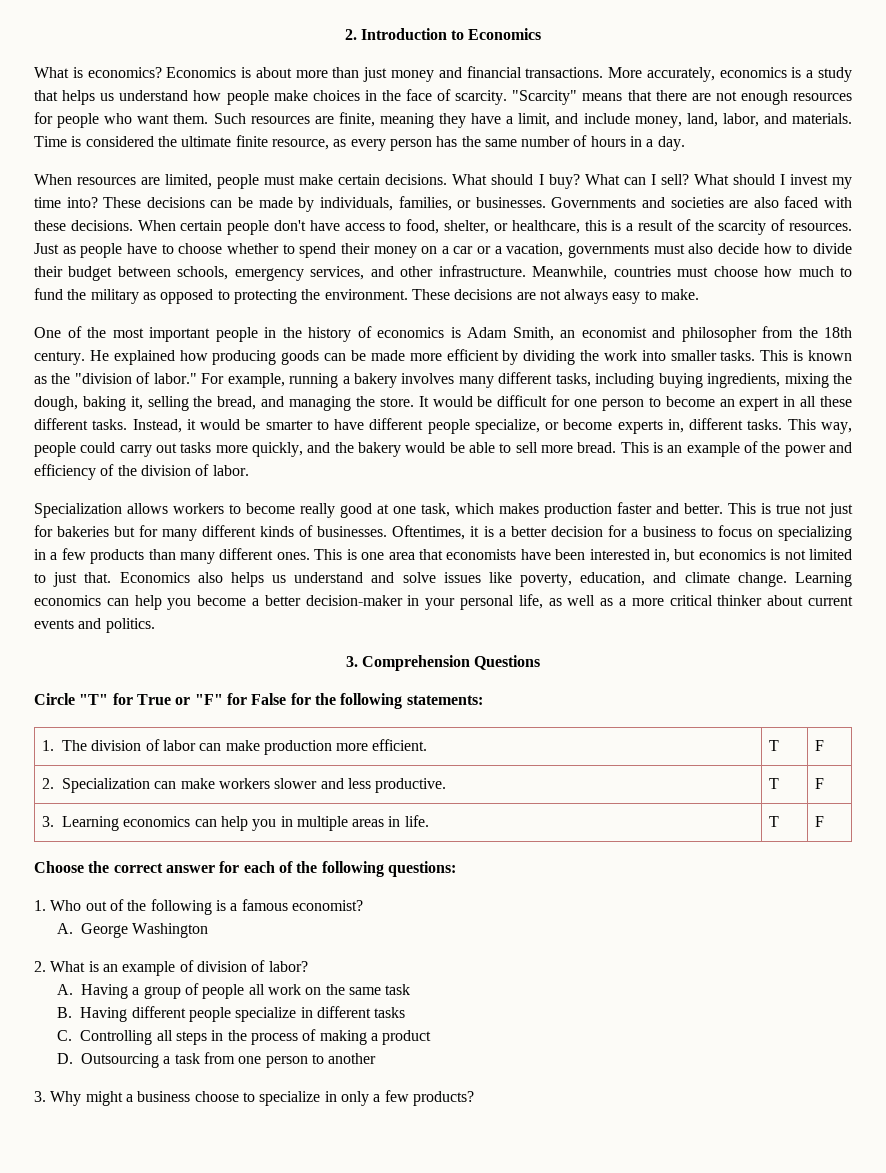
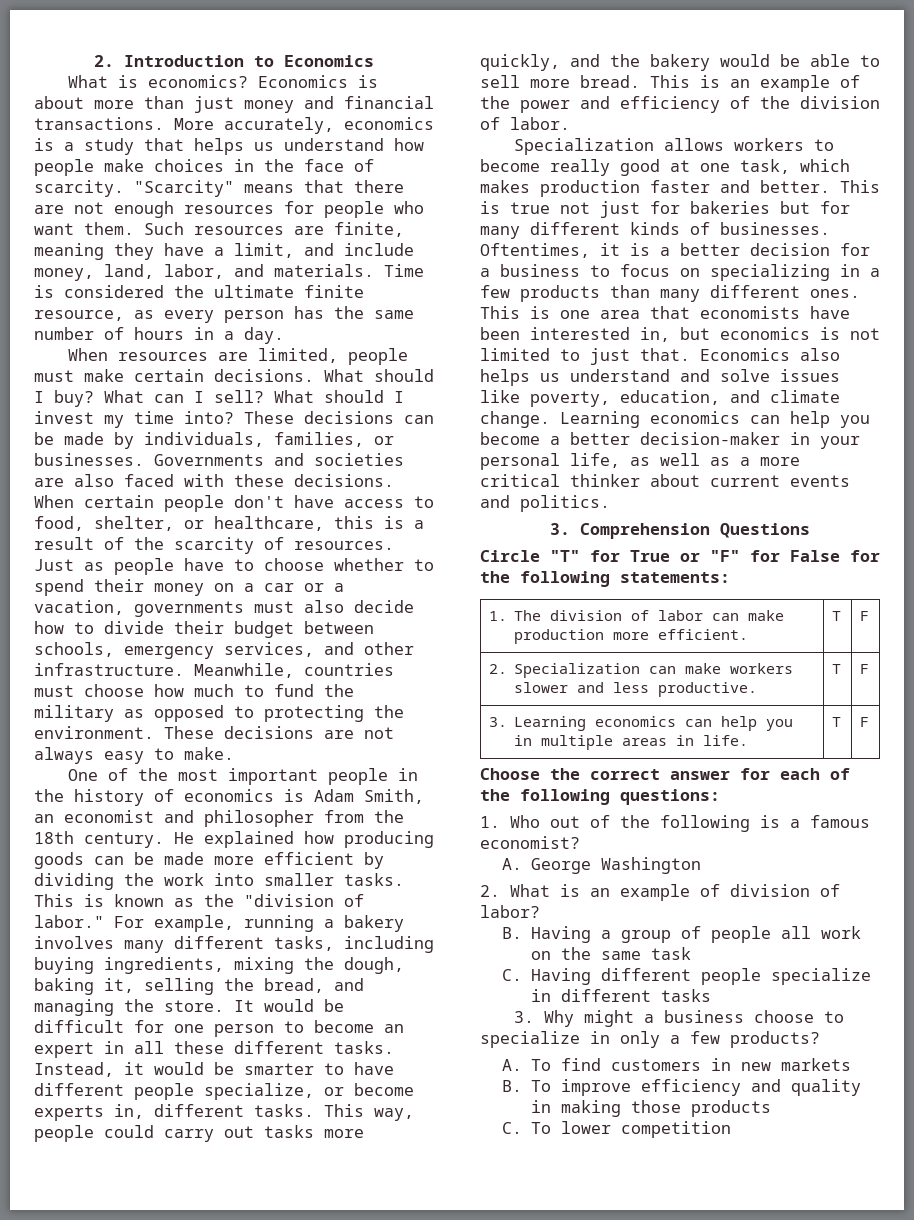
[57,984,74,995] A. -> [502,927,523,939] B.
[57,1007,73,1018] B. -> [502,969,523,981] C.
[57,1029,432,1045] [57,1052,377,1068] // C. Controlling all steps in the process of making a product // D. Outsourcing a task from one person to another -> (711, 995) none
(474, 1098) none -> [502,1058,851,1071] [502,1079,861,1096] [530,1100,771,1117] [502,1121,731,1138] // A. To find customers in new markets // B. To improve efficiency and quality in making those products // C. To lower competition

